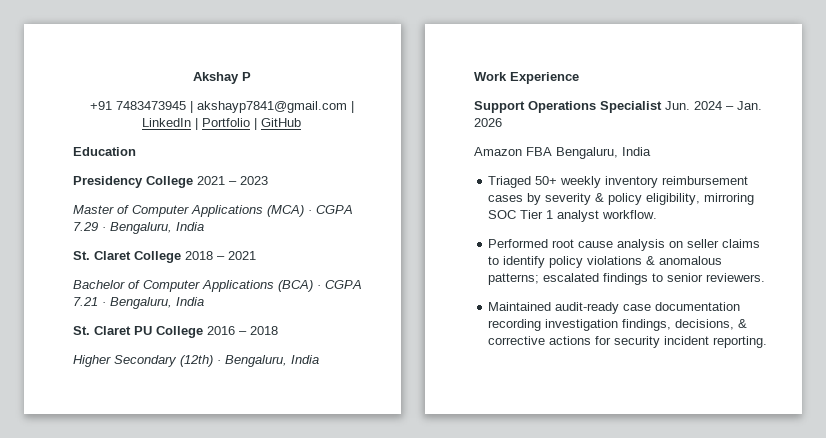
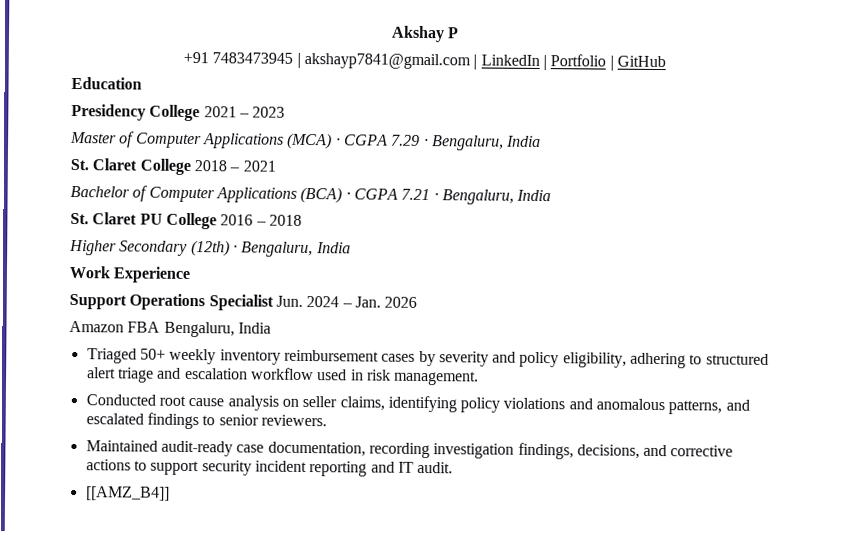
[595,193,605,202] & -> [492,351,517,363] and
[704,193,755,205] [488,210,658,222] [488,239,549,248] mirroring SOC Tier 1 analyst workflow. // Performed -> [630,352,769,369] [86,367,480,386] [85,394,156,406] adhering to structured alert triage and escalation workflow used in risk management. // Conducted
[722,239,761,248] [488,256,723,268] [488,273,540,285] claims to identify policy violations & anomalous patterns; -> [339,395,750,415] claims, identifying policy violations and anomalous patterns, and
[655,302,741,311] documentation -> [267,441,366,457] documentation,
[738,319,748,328] & -> [643,444,668,457] and
[595,336,768,348] for security incident reporting. -> [133,460,454,477] [85,486,170,501] to support security incident reporting and IT audit. // [[AMZ_B4]]

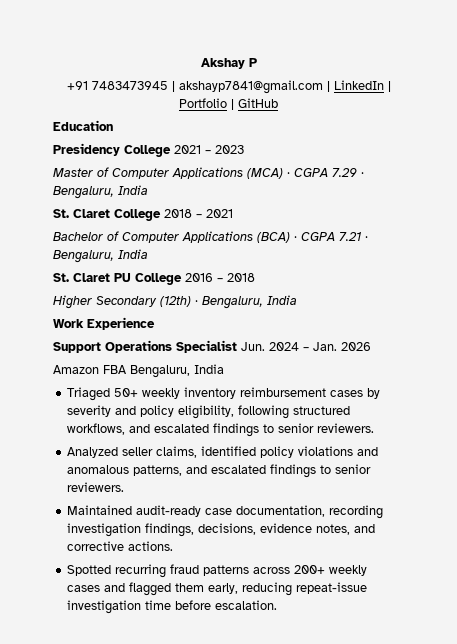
[630,352,769,369] [86,367,480,386] [85,394,299,411] adhering to structured alert triage and escalation workflow used in risk management. // Conducted root cause analysis on -> [238,405,351,419] [67,423,375,437] [67,447,119,458] following structured workflows, and escalated findings to senior reviewers. // Analyzed
[387,395,457,413] identifying -> [201,446,257,456] identified
[643,444,734,457] [85,459,454,477] [85,486,170,501] and corrective actions to support security incident reporting and IT audit. // [[AMZ_B4]] -> [260,523,376,535] [67,541,174,551] [67,564,368,578] [67,582,368,596] [67,600,278,614] evidence notes, and corrective actions. // Spotted recurring fraud patterns across 200+ weekly cases and flagged them early, reducing repeat-issue investigation time before escalation.

